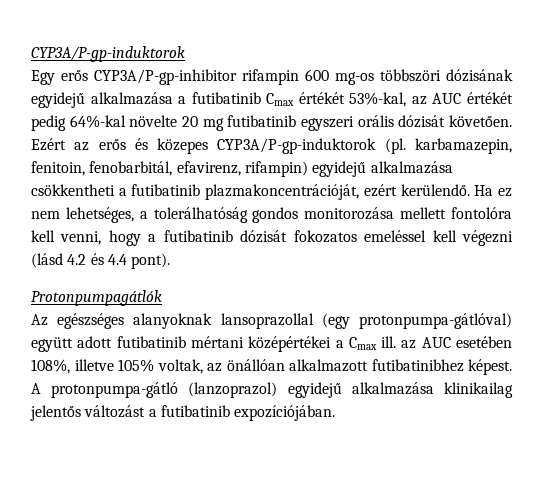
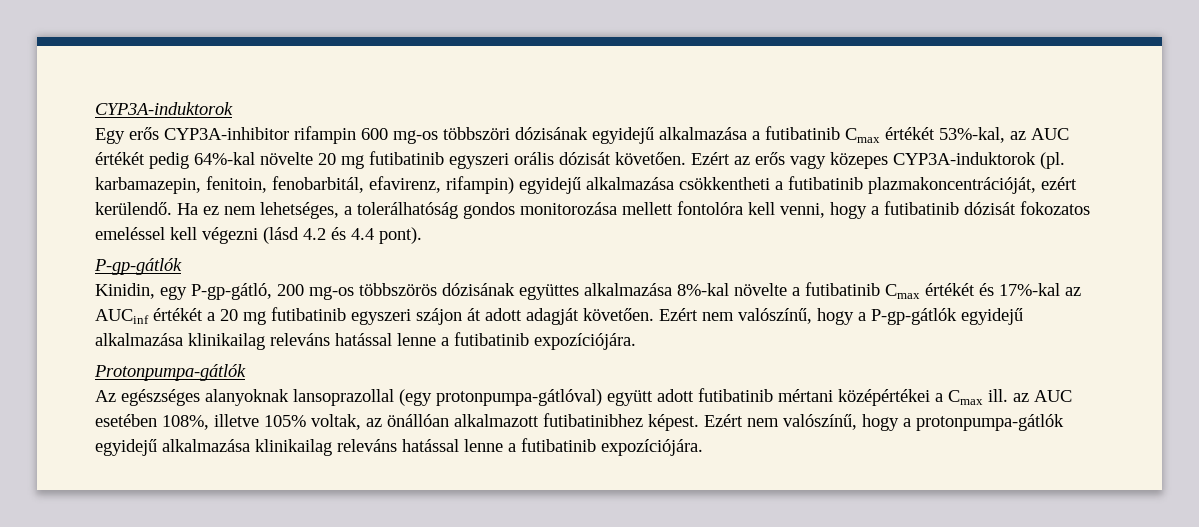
[31,46,185,62] CYP3A/P-gp-induktorok -> [95,102,233,115] CYP3A-induktorok
[94,69,237,85] CYP3A/P-gp-inhibitor -> [164,127,289,140] CYP3A-inhibitor
[134,138,377,154] és közepes CYP3A/P-gp-induktorok -> [790,152,1036,169] vagy közepes CYP3A-induktorok
[31,290,162,306] Protonpumpagátlók -> [94,258,182,275] [95,282,1081,300] [95,307,1023,325] [95,332,636,350] [94,364,246,381] P-gp-gátlók // Kinidin, egy P-gp-gátló, 200 mg-os többszörös dózisának együttes alkalmazása 8%-kal növelte a futibatinib Cmax értékét és 17%-kal az AUCinf értékét a 20 mg futibatinib egyszeri szájon át adott adagját követően. Ezért nem valószínű, hogy a P-gp-gátlók egyidejű alkalmazása klinikailag releváns hatással lenne a futibatinib expozíciójára. // Protonpumpa-gátlók
[31,382,513,398] [30,405,336,421] A protonpumpa-gátló (lanzoprazol) egyidejű alkalmazása klinikailag jelentős változást a futibatinib expozíciójában. -> [704,414,1064,431] [95,438,703,456] Ezért nem valószínű, hogy a protonpumpa-gátlók egyidejű alkalmazása klinikailag releváns hatással lenne a futibatinib expozíciójára.

